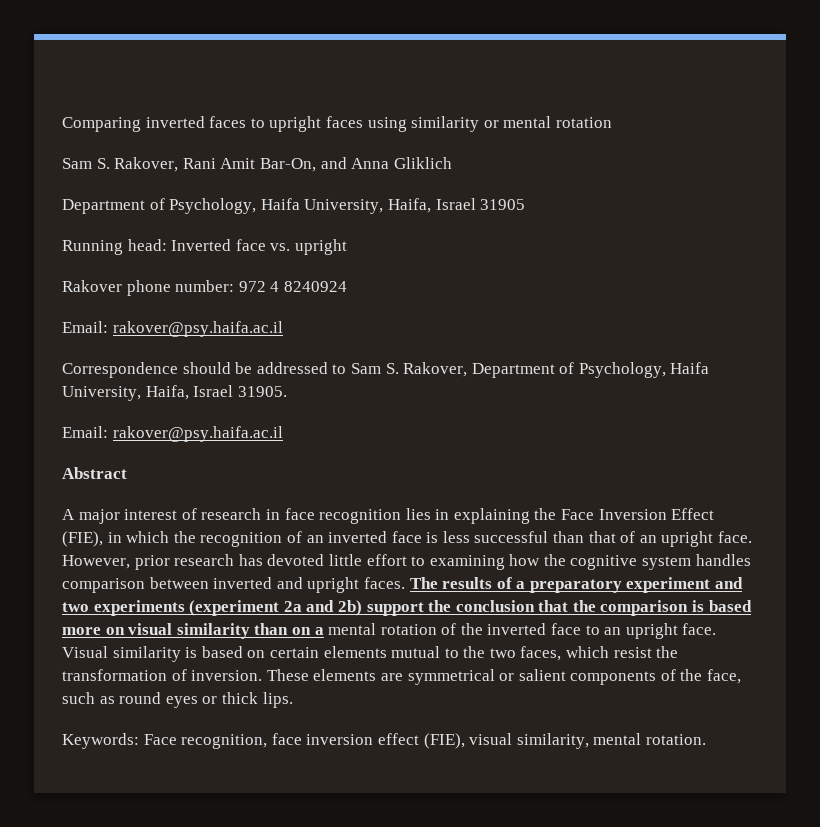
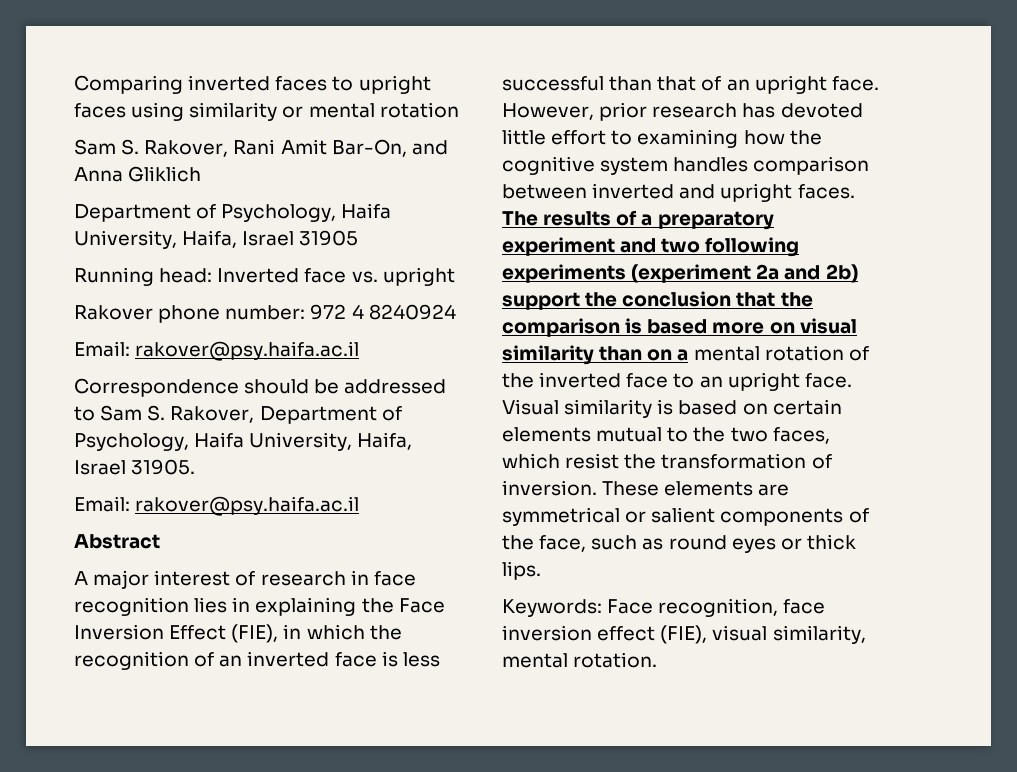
(89, 607) none -> [705,237,800,257] following

